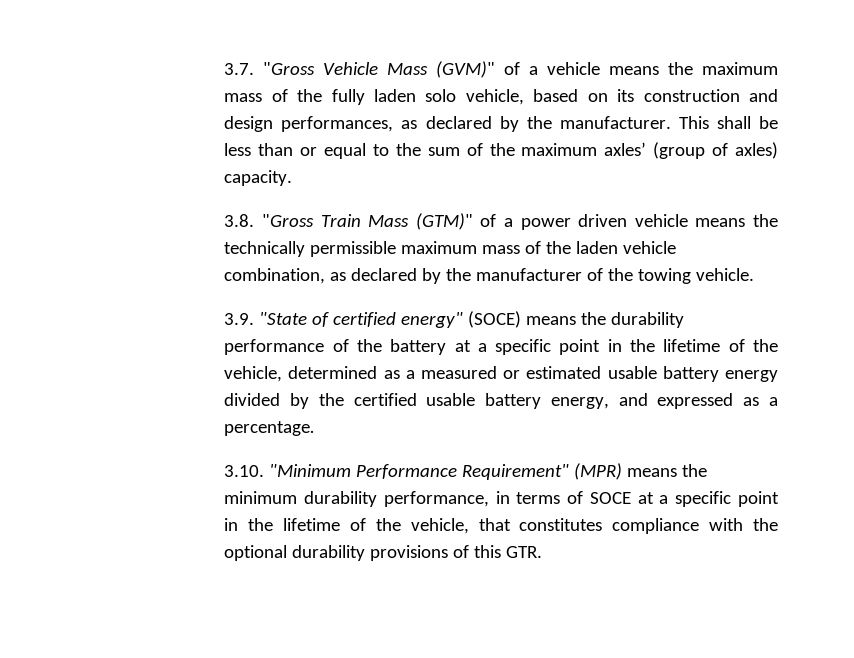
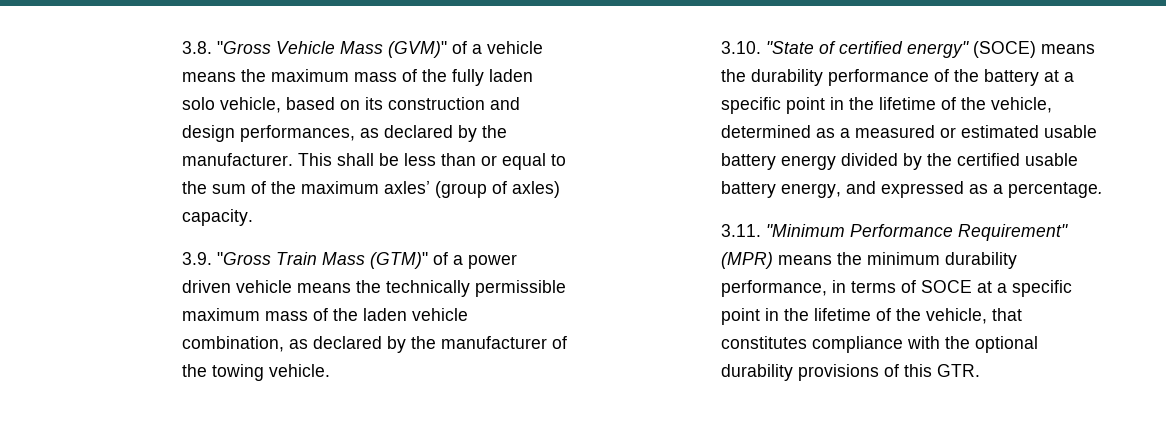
[224,63,255,75] 3.7. -> [182,41,213,54] 3.8.
[224,214,255,227] 3.8. -> [182,252,213,265] 3.9.
[224,313,255,325] 3.9. -> [721,41,762,54] 3.10.
[224,465,265,477] 3.10. -> [721,224,762,237] 3.11.

